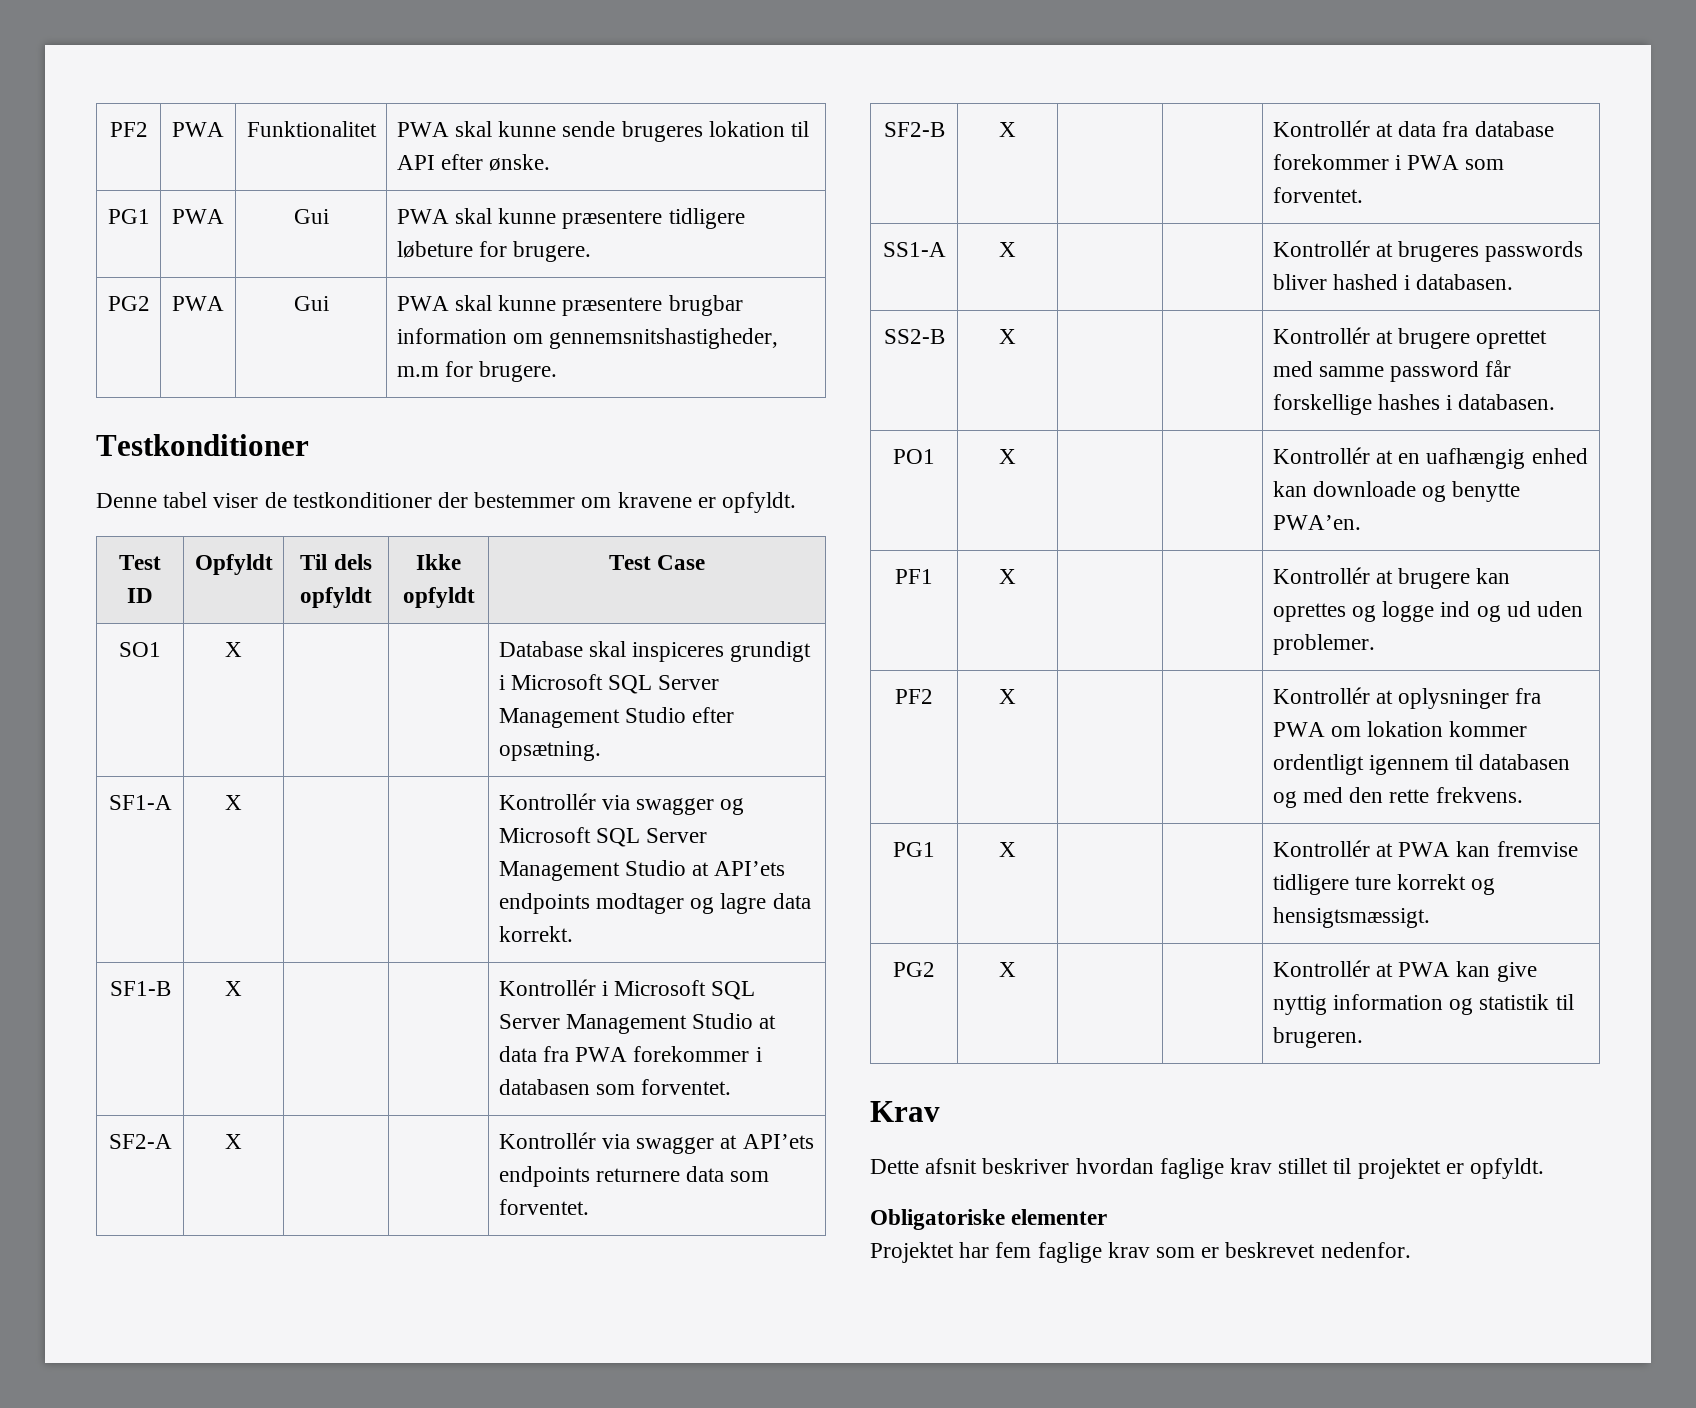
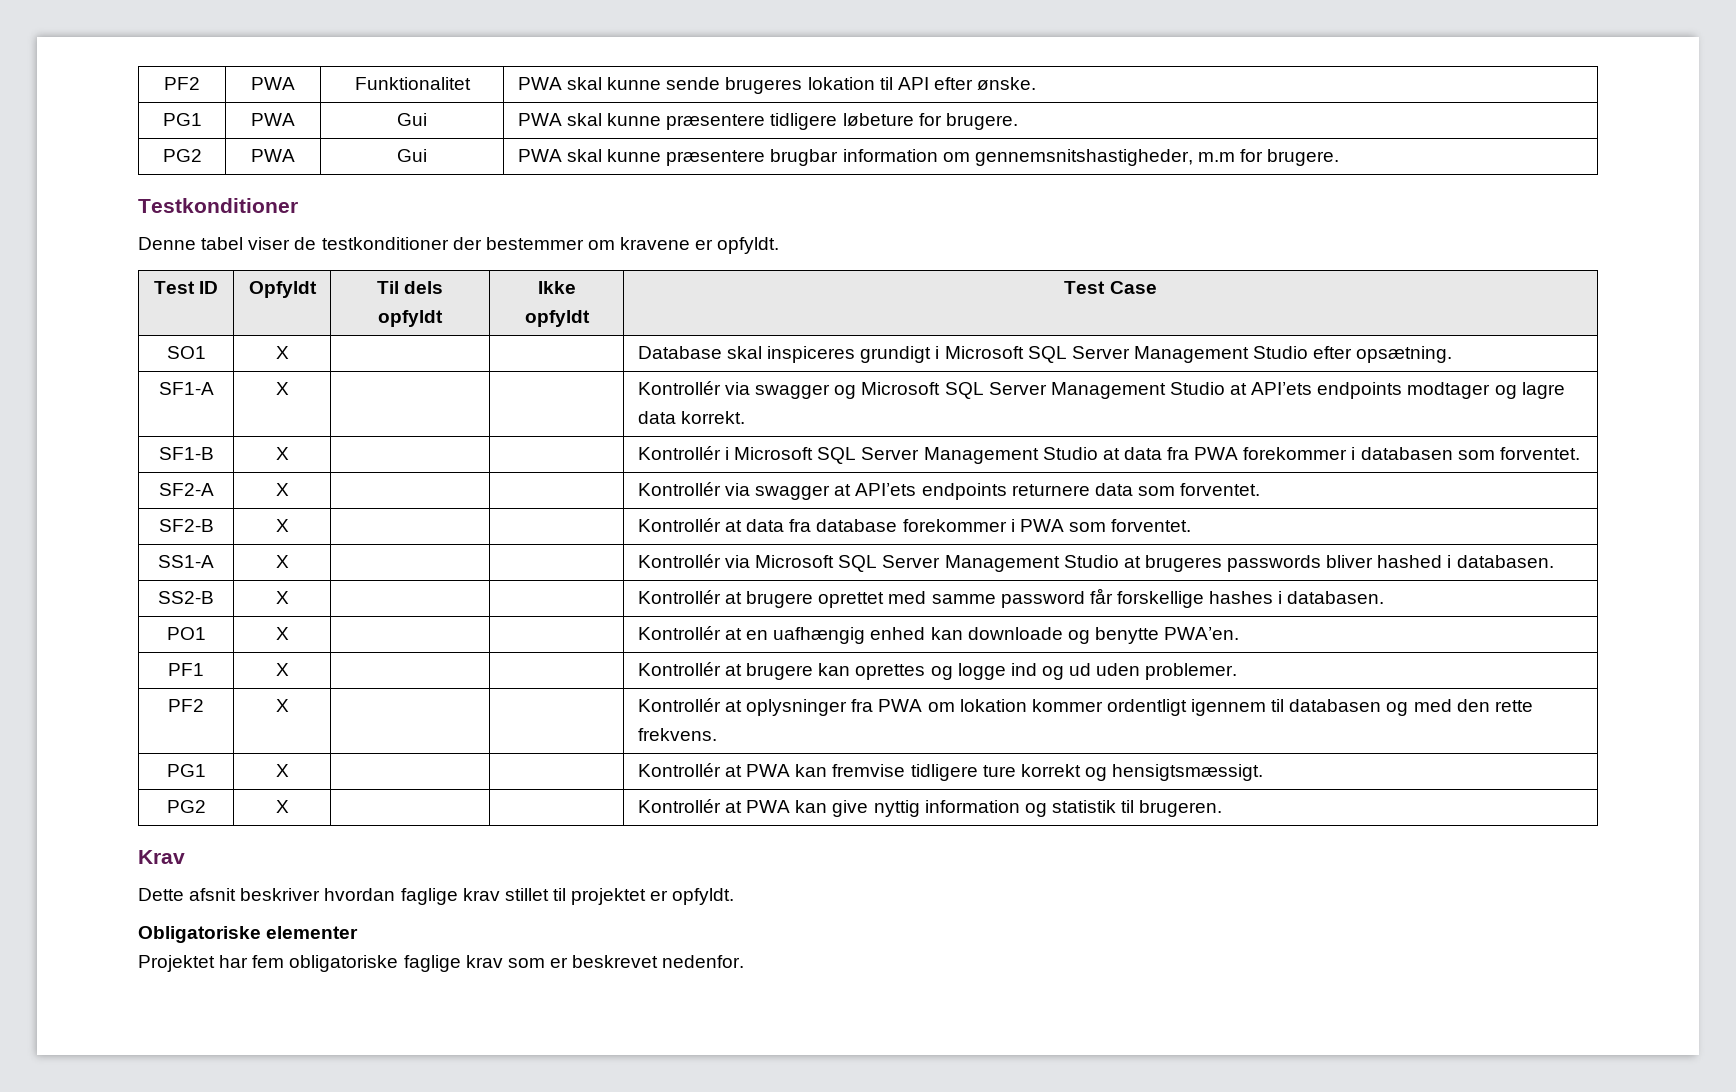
(1370, 248) none -> [725,555,1119,572] via Microsoft SQL Server Management Studio
(1032, 1250) none -> [289,955,399,972] obligatoriske

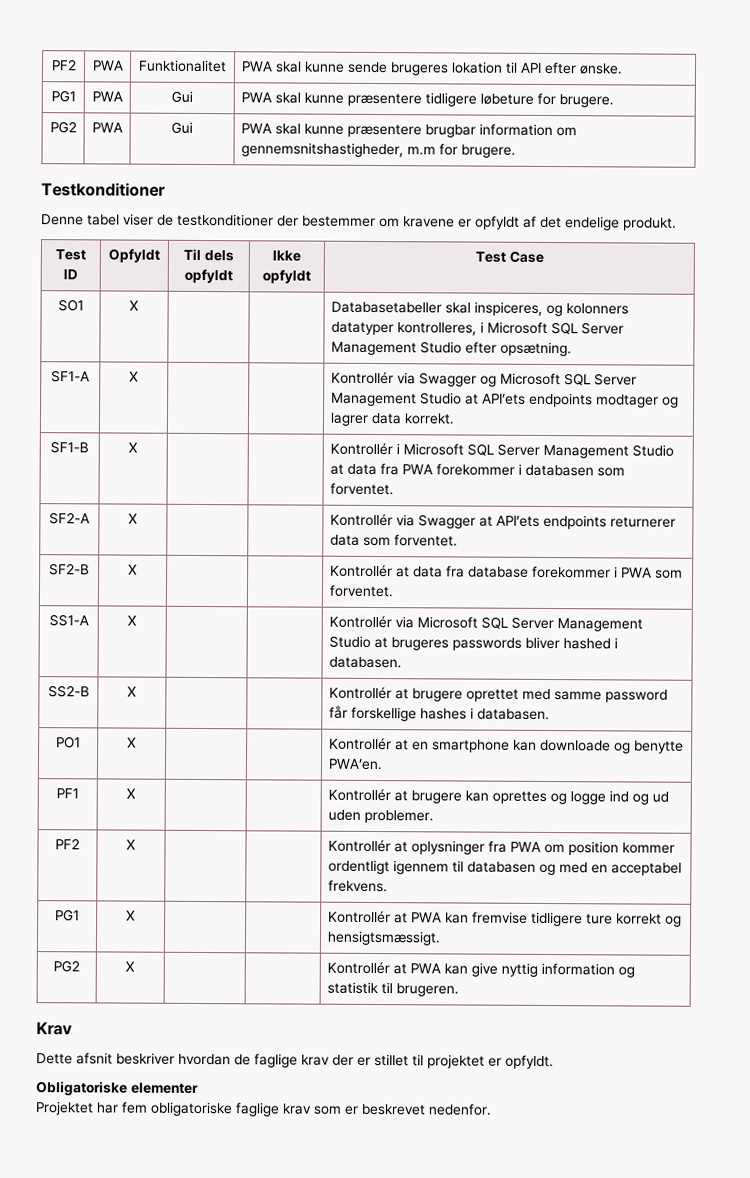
[717,237,780,254] opfyldt. -> [475,215,677,231] opfyldt af det endelige produkt.
[637,346,932,363] Database skal inspiceres grundigt -> [330,301,629,317] [330,321,477,336] Databasetabeller skal inspiceres, og kolonners datatyper kontrolleres,
[755,384,831,399] swagger -> [418,372,477,387] Swagger
[1521,382,1565,399] lagre -> [329,412,369,426] lagrer
[755,483,1090,500] swagger at API’ets endpoints returnere -> [417,514,676,530] Swagger at API’ets endpoints returnerer
[773,627,926,644] uafhængig enhed -> [431,739,510,753] smartphone
[959,699,1027,712] lokation -> [567,841,619,856] position
[1456,699,1533,712] den rette -> [590,862,682,876] en acceptabel
[400,888,500,905] faglige krav -> [234,1053,371,1068] de faglige krav der er

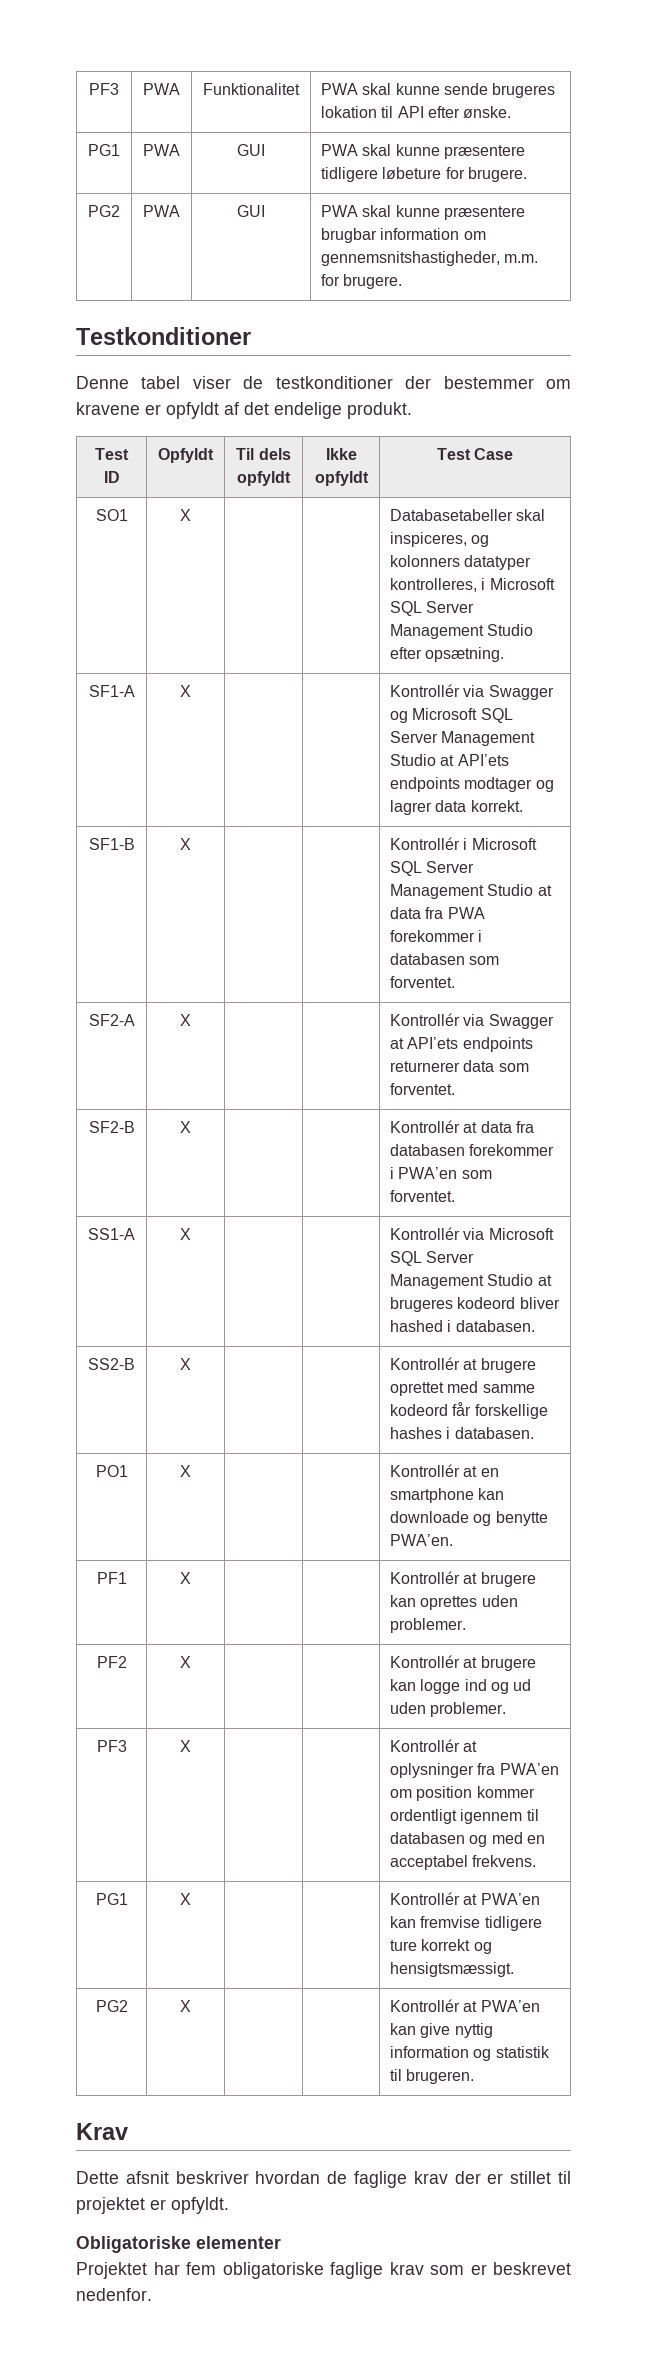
[50,59,77,71] PF2 -> [89,83,119,95] PF3
[171,90,193,103] Gui -> [237,144,265,156] GUI
[171,121,193,134] Gui -> [237,205,265,217] GUI
[406,146,436,156] m.m -> [504,254,539,263] m.m.
[467,565,652,579] database forekommer i PWA -> [390,1144,555,1156] [390,1167,458,1179] databasen forekommer i PWA’en
[451,637,522,651] passwords -> [457,1297,516,1309] kodeord
[604,689,668,703] password -> [390,1404,449,1416] kodeord
[549,790,669,805] og logge ind og ud -> (478, 1603) none
(136, 844) none -> [390,1655,536,1671] [390,1679,532,1694] [390,1702,507,1717] [96,1740,127,1752] [180,1740,191,1752] | Kontrollér at brugere kan logge ind og ud uden problemer. // PF3 | X | |
[509,841,541,852] PWA -> [499,1763,559,1775] PWA’en
[410,912,442,923] PWA -> [480,1893,540,1905] PWA’en
[409,963,441,974] PWA -> [480,2000,540,2012] PWA’en

